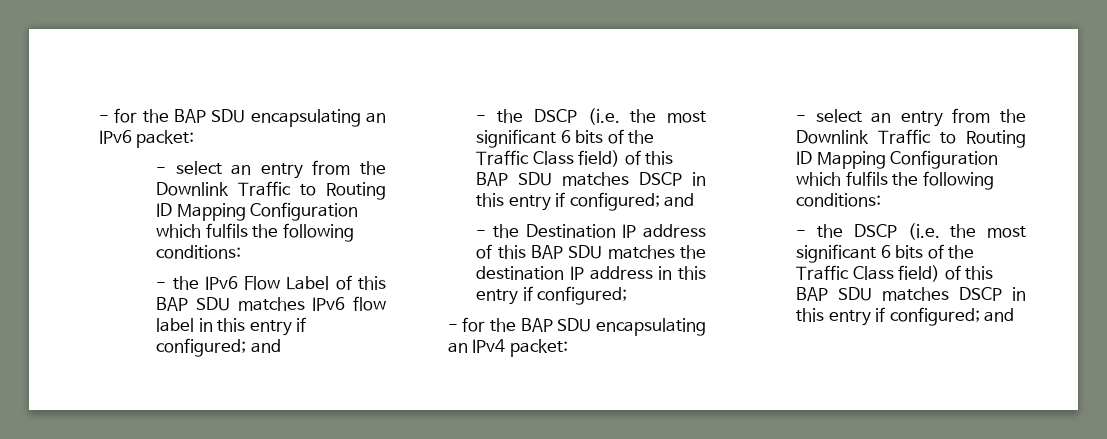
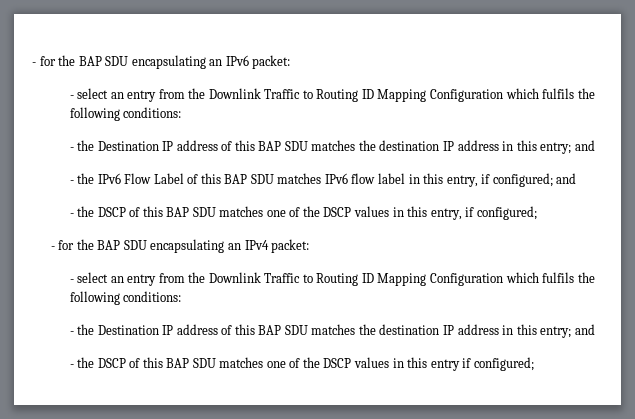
[156,275,386,290] [156,296,386,311] [156,317,307,336] [156,338,281,357] [476,108,706,125] [476,129,655,148] [476,150,674,167] [476,172,706,186] [476,192,695,211] // - the IPv6 Flow Label of this BAP SDU matches IPv6 flow label in this entry if configured; and // - the DSCP (i.e. the most significant 6 bits of the Traffic Class field) of this BAP SDU matches DSCP in this entry if configured; and -> (182, 112) none
[476,289,519,305] entry -> [540,140,595,154] [69,173,577,187] [69,206,462,220] entry; and // - the IPv6 Flow Label of this BAP SDU matches IPv6 flow label in this entry, if configured; and // - the DSCP of this BAP SDU matches one of the DSCP values in this entry,
[853,223,1026,240] [796,244,975,263] [796,265,994,282] [796,287,1026,301] [796,307,1015,326] DSCP (i.e. the most significant 6 bits of the Traffic Class field) of this BAP SDU matches DSCP in this entry if configured; and -> [97,324,595,338] [69,357,534,371] Destination IP address of this BAP SDU matches the destination IP address in this entry; and // - the DSCP of this BAP SDU matches one of the DSCP values in this entry if configured;

